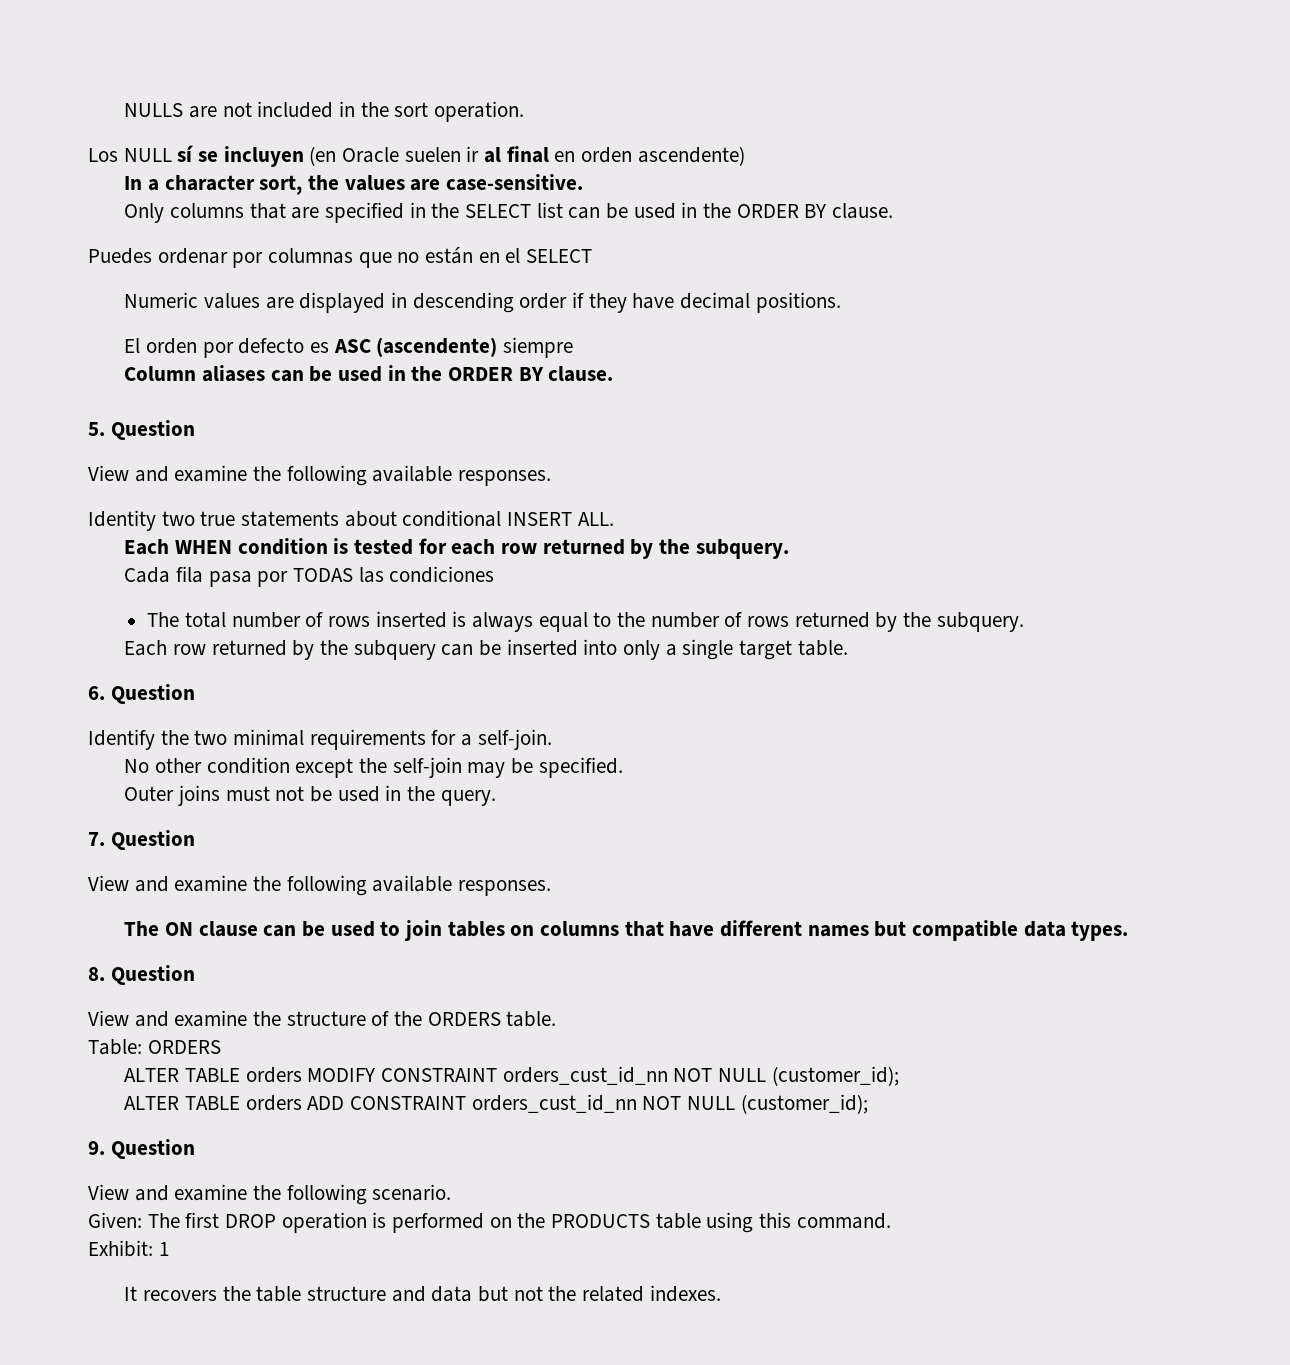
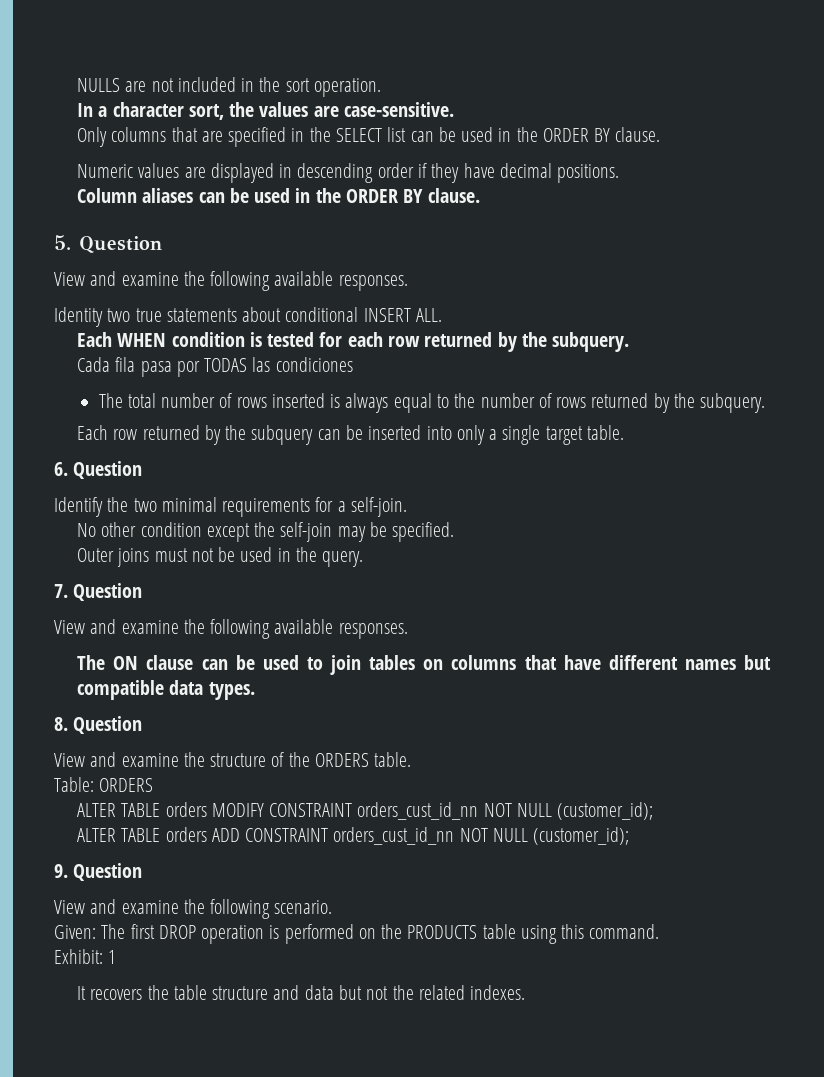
[88,145,745,167] // Los NULL sí se incluyen (en Oracle suelen ir al final en orden ascendente) -> (382, 87) none
[88,247,593,268] // Puedes ordenar por columnas que no están en el SELECT -> (661, 134) none
[124,337,573,358] // El orden por defecto es ASC (ascendente) siempre -> (620, 173) none

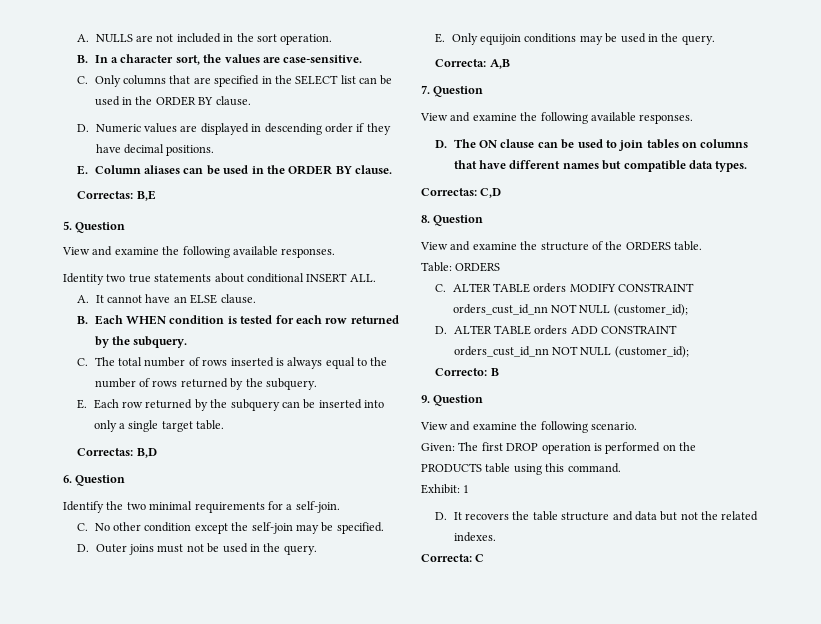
(77, 85) none -> [77,34,90,42] A.
(382, 87) none -> [77,55,89,63] B.
(455, 109) none -> [77,76,89,84] C.
(661, 134) none -> [77,124,90,132] D.
(620, 173) none -> [77,165,89,175] E.
(480, 195) none -> [77,190,156,201] // Correctas: B,E
(442, 315) none -> [77,294,256,304] [77,316,89,324] A. It cannot have an ELSE clause. // B.
[77,357,353,377] Cada fila pasa por TODAS las condiciones // -> [77,358,89,366] C.
(766, 403) none -> [77,399,88,409] E.
(624, 432) none -> [77,448,157,458] // Correctas: B,D
(407, 507) none -> [77,523,89,531] C.
(455, 532) none -> [77,544,90,552] D.
(364, 559) none -> [435,33,715,45] [435,59,510,69] // E. Only equijoin conditions may be used in the query. // Correcta: A,B
(408, 631) none -> [435,140,448,148] D.
(255, 691) none -> [421,188,502,198] // Correctas: C,D
(154, 785) none -> [435,284,447,292] C.
(654, 811) none -> [435,326,448,334] D.
(630, 836) none -> [435,368,499,376] // Correcto: B
(117, 957) none -> [435,512,448,520] D.
(526, 992) none -> [421,554,485,562] // Correcta: C

